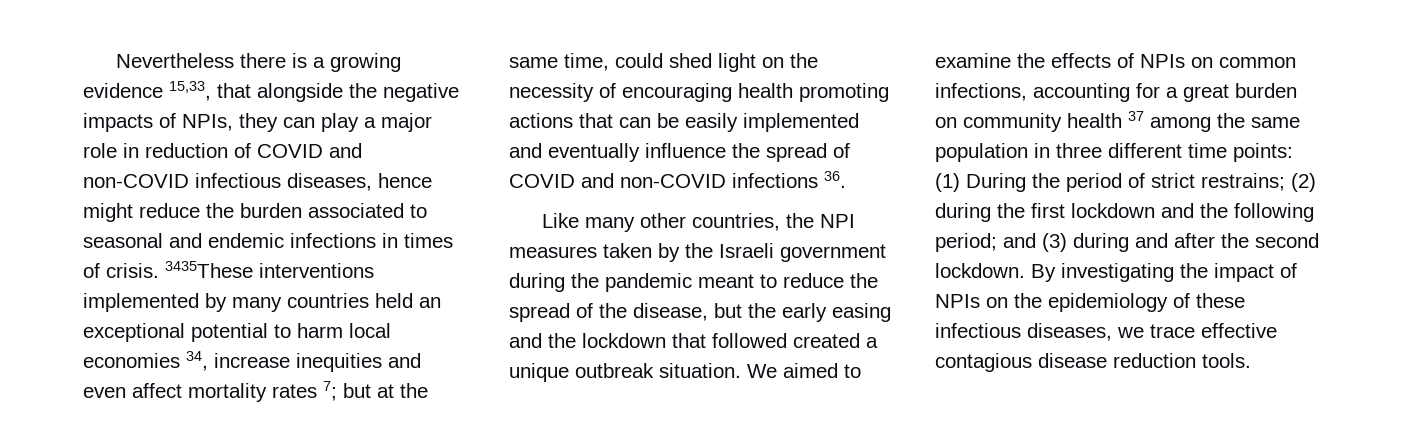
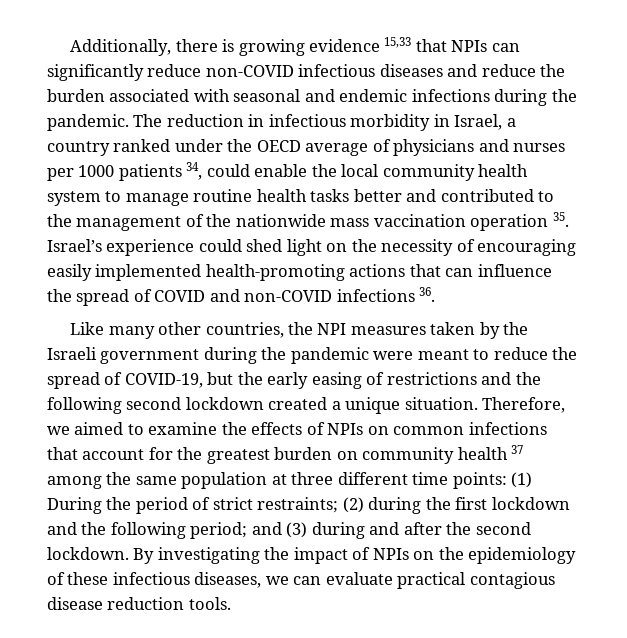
[116,53,235,68] Nevertheless -> [70,39,172,56] Additionally,
[313,57,326,68] a -> (235, 45) none
[169,81,459,102] [83,113,432,132] [83,143,362,158] [83,173,432,191] [83,203,133,222] 15,33, that alongside the negative impacts of NPIs, they can play a major role in reduction of COVID and non-COVID infectious diseases, hence might -> [384,37,520,52] [47,64,478,81] 15,33 that NPIs can significantly reduce non-COVID infectious diseases and
[410,204,427,218] to -> [193,89,230,102] with
[382,233,453,248] [83,261,374,278] [83,293,441,312] [83,323,391,342] [83,351,421,372] [83,381,428,402] [509,53,609,71] in times of crisis. 3435These interventions implemented by many countries held an exceptional potential to harm local economies 34, increase inequities and even affect mortality rates 7; but at the same time, -> [494,89,577,106] [47,114,516,131] [47,139,566,156] [47,162,529,181] [47,189,555,206] [47,212,569,231] [47,239,195,256] during the pandemic. The reduction in infectious morbidity in Israel, a country ranked under the OECD average of physicians and nurses per 1000 patients 34, could enable the local community health system to manage routine health tasks better and contributed to the management of the nationwide mass vaccination operation 35. Israel’s experience
[738,83,889,102] [509,113,859,132] [509,143,640,162] health promoting actions that can be easily implemented and eventually -> [47,264,474,281] easily implemented health-promoting actions that can
(692, 282) none -> [373,351,414,360] were
[599,303,708,321] the disease, -> [124,373,203,388] COVID-19,
[509,333,878,348] [509,363,777,382] and the lockdown that followed created a unique outbreak situation. We -> [366,372,541,385] [47,397,566,414] [47,426,70,435] of restrictions and the following second lockdown created a unique situation. Therefore, we
[935,83,1229,102] infections, accounting for a great -> [468,422,547,435] [47,447,270,464] infections that account for the greatest
[1034,143,1050,158] in -> [271,474,287,485] at
[1201,173,1285,191] restrains; -> [257,497,339,513] restraints;
[1150,323,1277,338] trace effective -> [293,572,466,589] can evaluate practical

